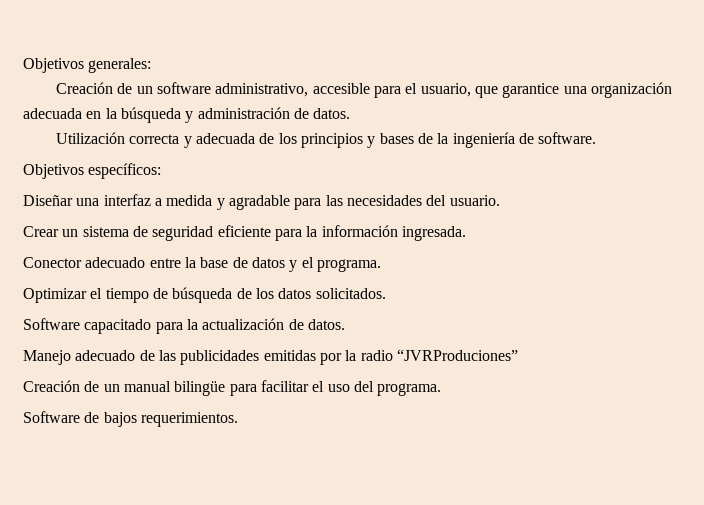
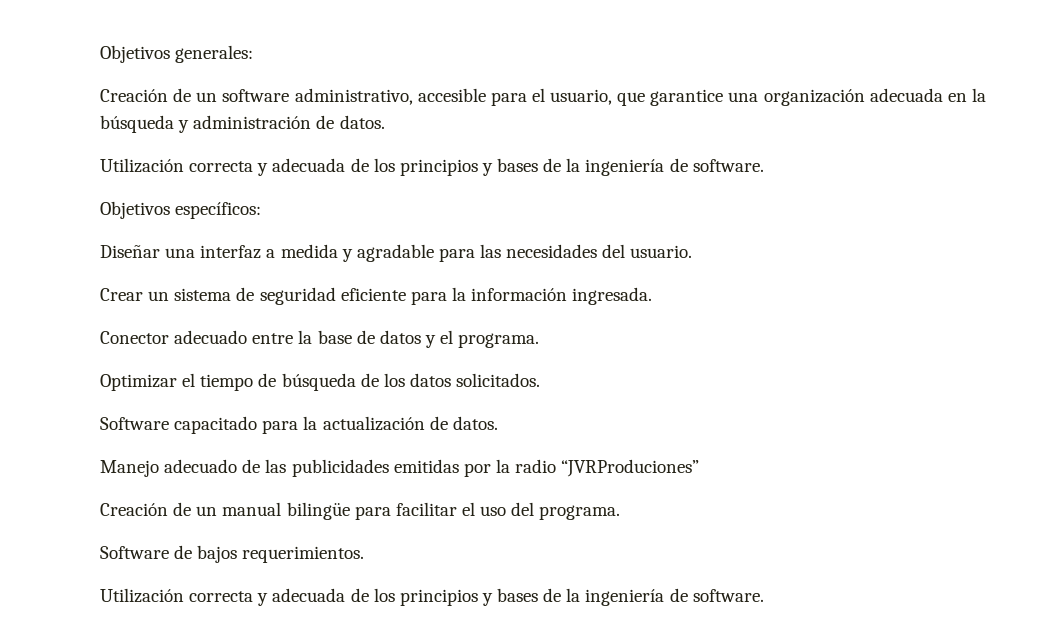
(238, 419) none -> [100,588,764,606] // Utilización correcta y adecuada de los principios y bases de la ingeniería de software.

